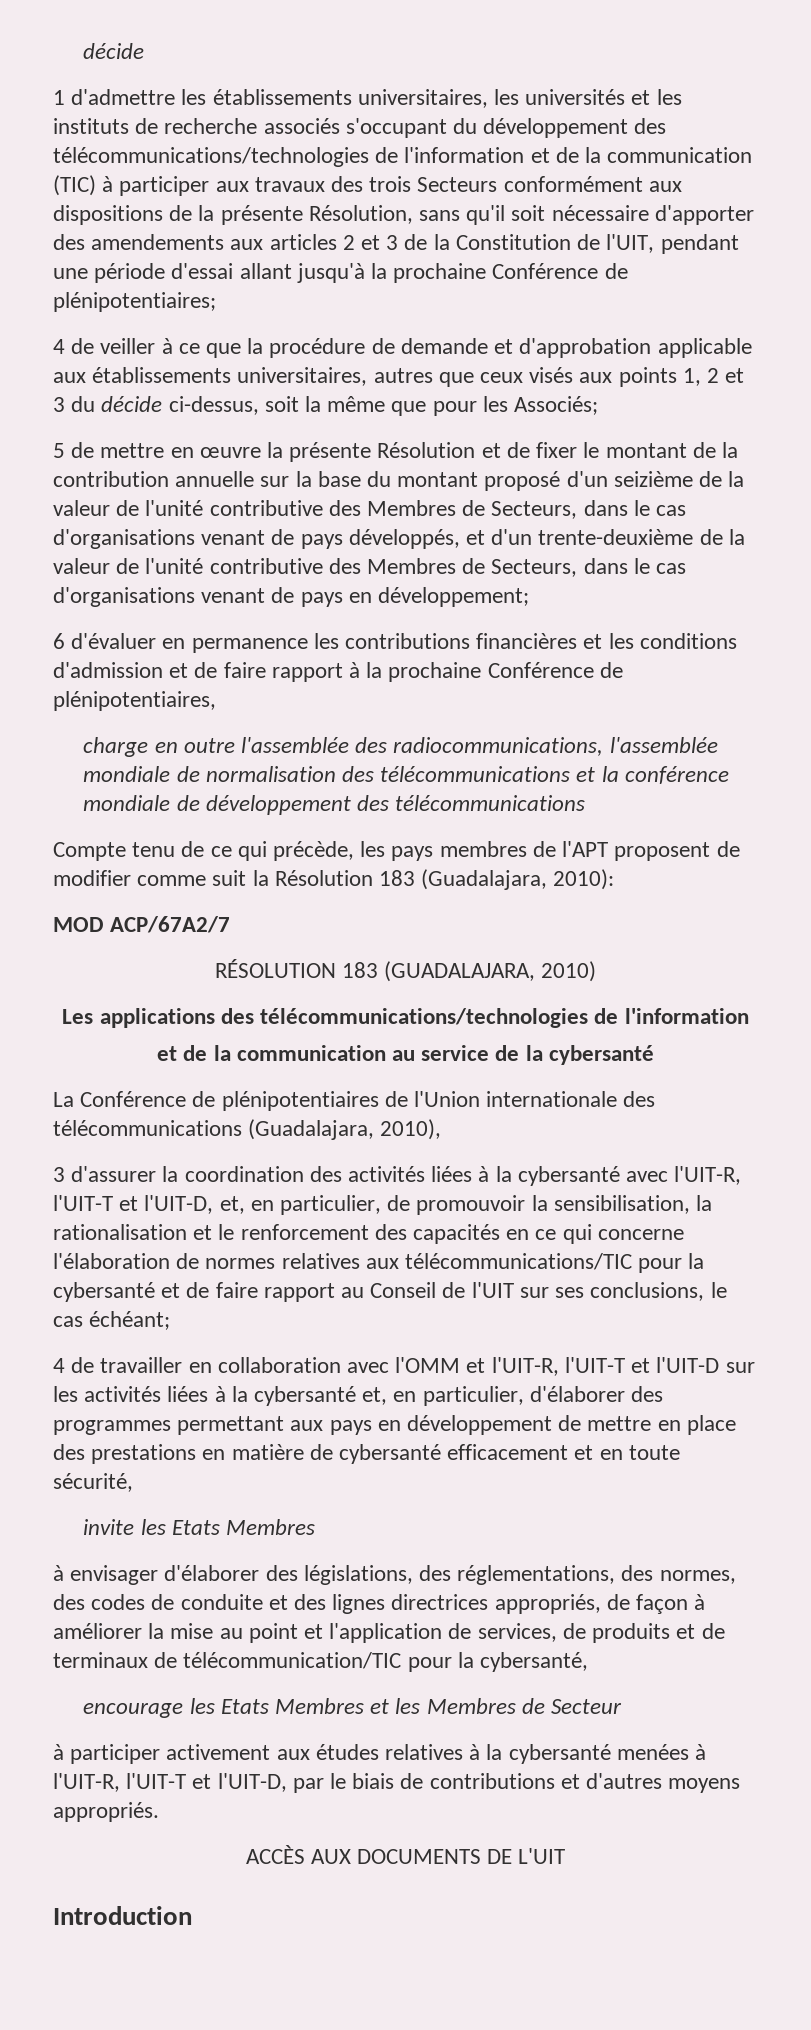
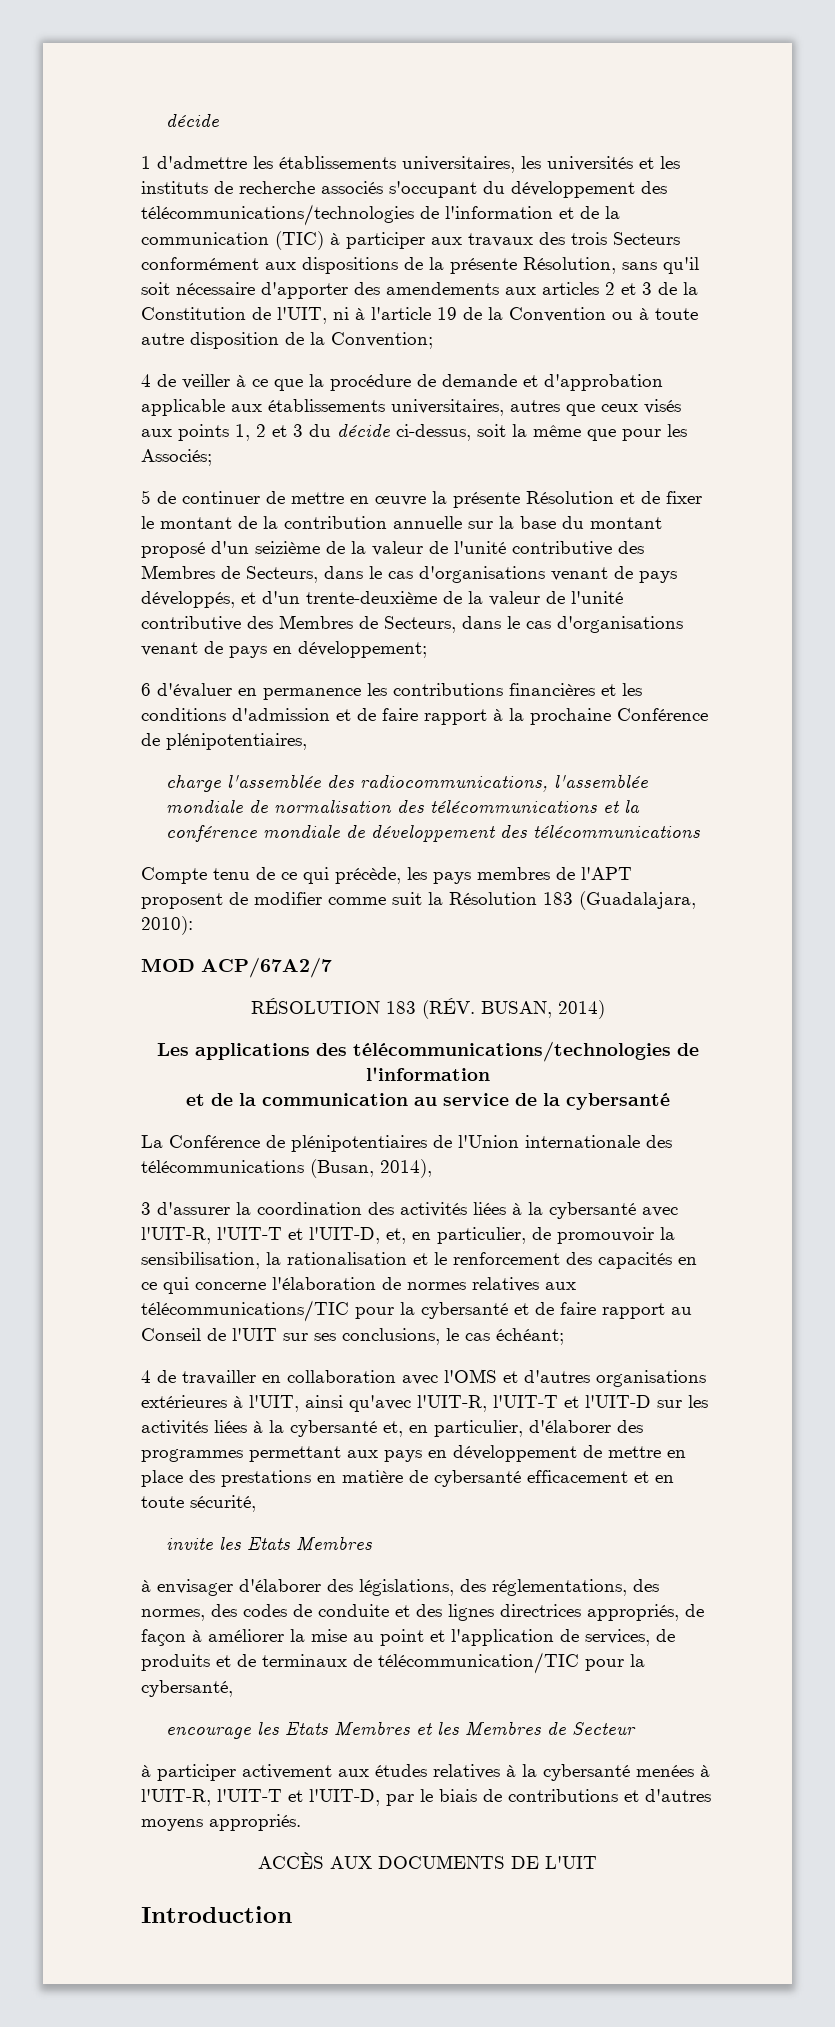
[660,234,739,254] [53,263,628,283] [53,292,216,312] pendant une période d'essai allant jusqu'à la prochaine Conférence de plénipotentiaires; -> [333,307,698,322] [141,332,433,349] ni à l'article 19 de la Convention ou à toute autre disposition de la Convention;
(95, 450) none -> [182,491,285,504] continuer de
[154,738,235,753] en outre -> (222, 783) none
[384,961,597,982] (GUADALAJARA, 2010) -> [421,998,605,1019] (RÉV. BUSAN, 2014)
[248,1119,442,1140] (Guadalajara, 2010), -> [310,1159,432,1178] (Busan, 2014),
[395,1357,486,1373] l'OMM et -> [444,1369,706,1387] [141,1395,411,1412] l'OMS et d'autres organisations extérieures à l'UIT, ainsi qu'avec

